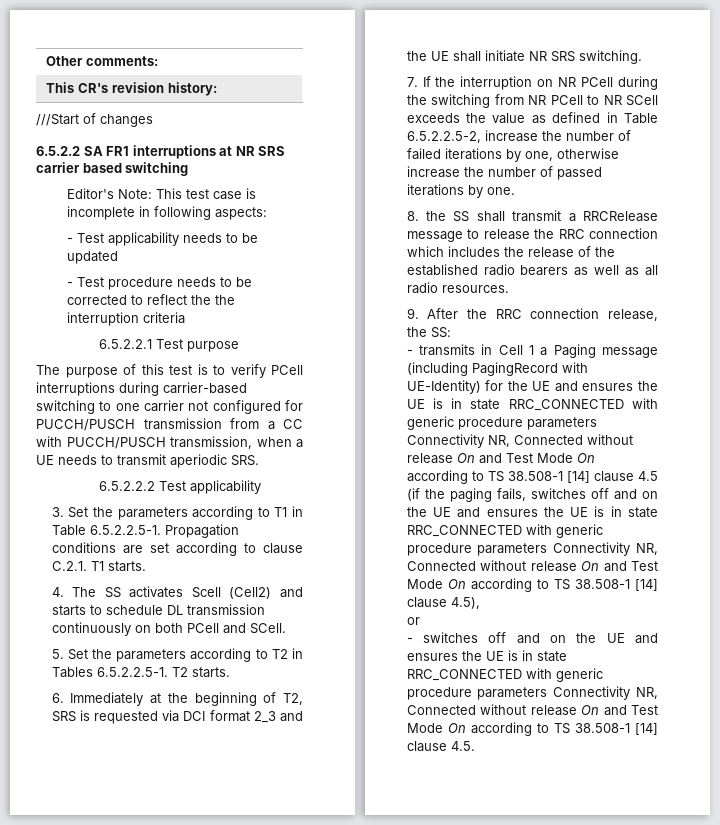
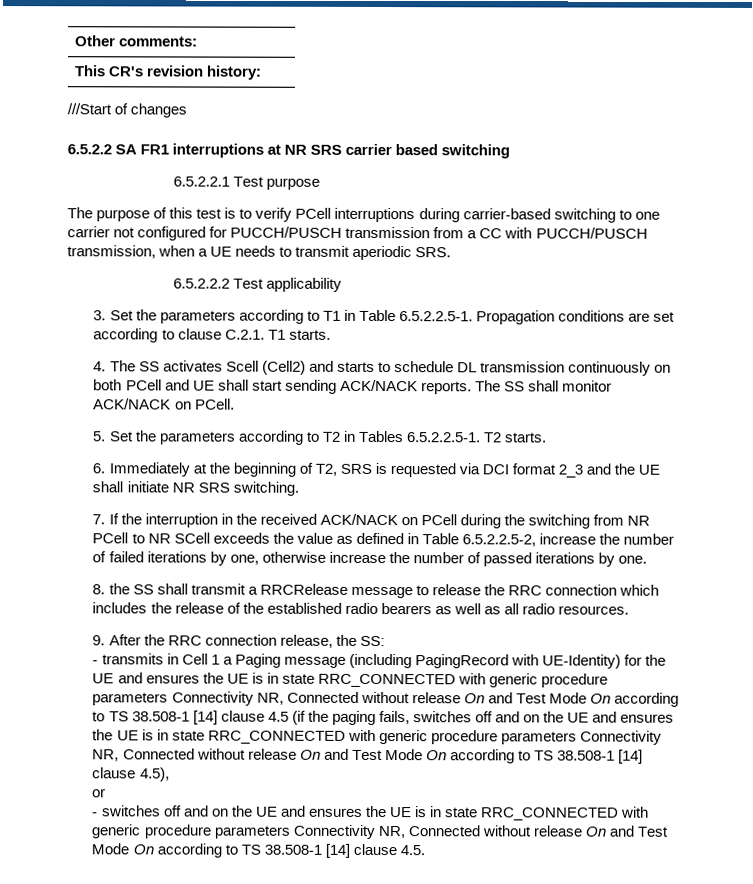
[67,188,257,200] [67,206,268,220] [67,232,259,246] [67,251,119,264] [67,277,253,290] [67,294,236,305] [67,312,186,326] // Editor's Note: This test case is incomplete in following aspects: // - Test applicability needs to be updated // - Test procedure needs to be corrected to reflect the the interruption criteria -> (511, 151) none
[249,623,286,634] SCell. -> [192,379,613,395] [93,398,235,410] UE shall start sending ACK/NACK reports. The SS shall monitor ACK/NACK on PCell.
[537,77,577,87] on NR -> [220,513,418,526] in the received ACK/NACK on

